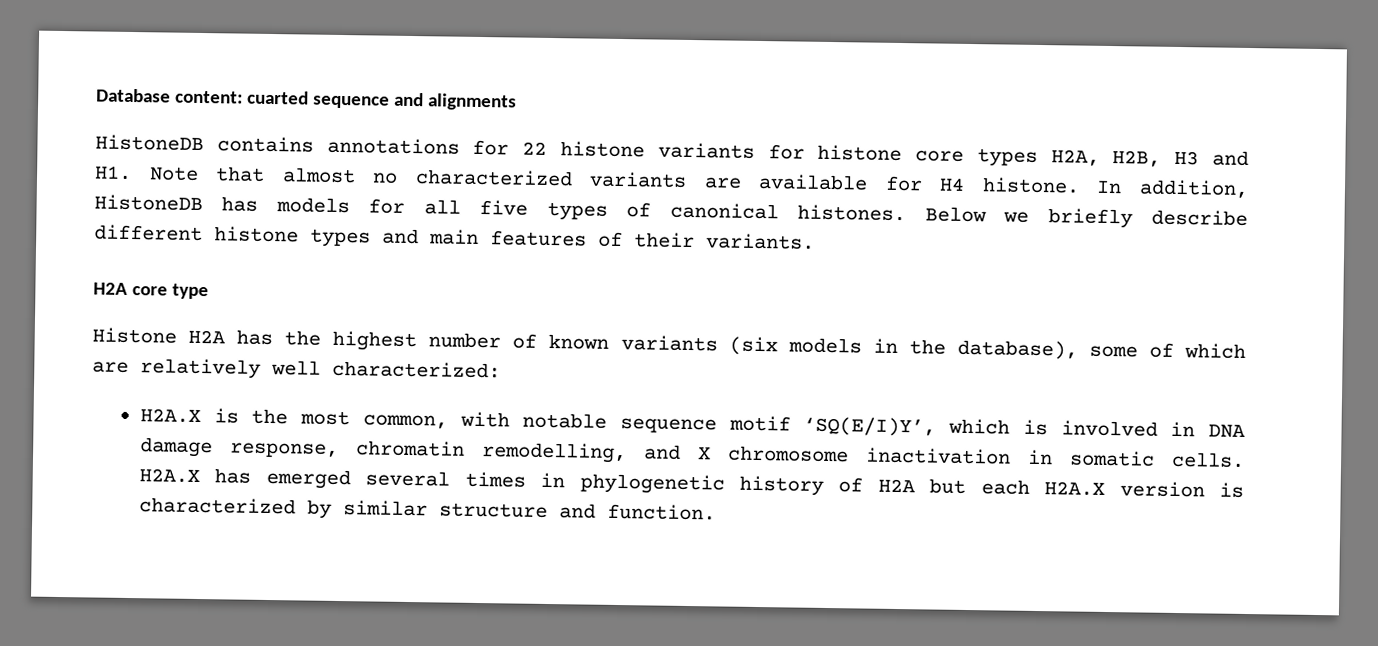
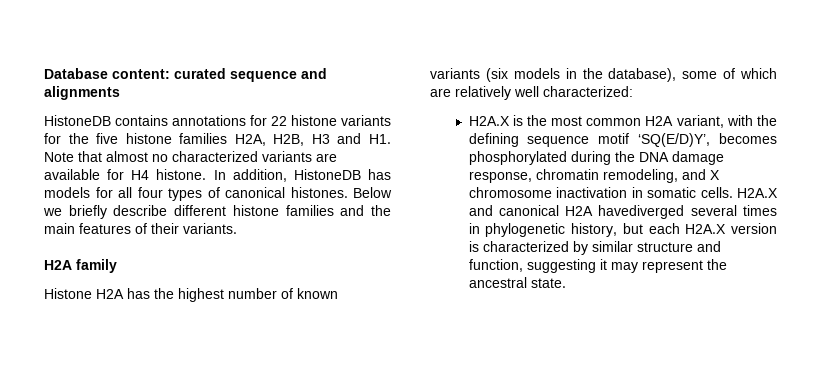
[246,90,309,105] cuarted -> [174,68,226,79] curated
[817,144,1038,167] histone core types -> [68,133,228,144] the five histone families
[479,199,529,216] five -> [137,187,163,198] four
[310,228,419,248] types and -> [285,205,391,216] families and the
[131,283,209,300] core type -> [76,259,117,273] family
[362,411,1196,437] common, with notable sequence motif ‘SQ(E/I)Y’, which is involved in -> [586,115,777,128] [468,133,777,147] [468,151,635,165] common H2A variant, with the defining sequence motif ‘SQ(E/D)Y’, becomes phosphorylated during the
[481,442,627,464] remodelling, -> [602,169,678,183] remodeling,
[214,468,351,490] has emerged -> [468,205,685,219] and canonical H2A havediverged
[738,475,916,496] history of H2A -> [571,223,618,237] history,
[606,503,716,521] function. -> [468,259,727,273] [468,277,566,288] function, suggesting it may represent the ancestral state.

